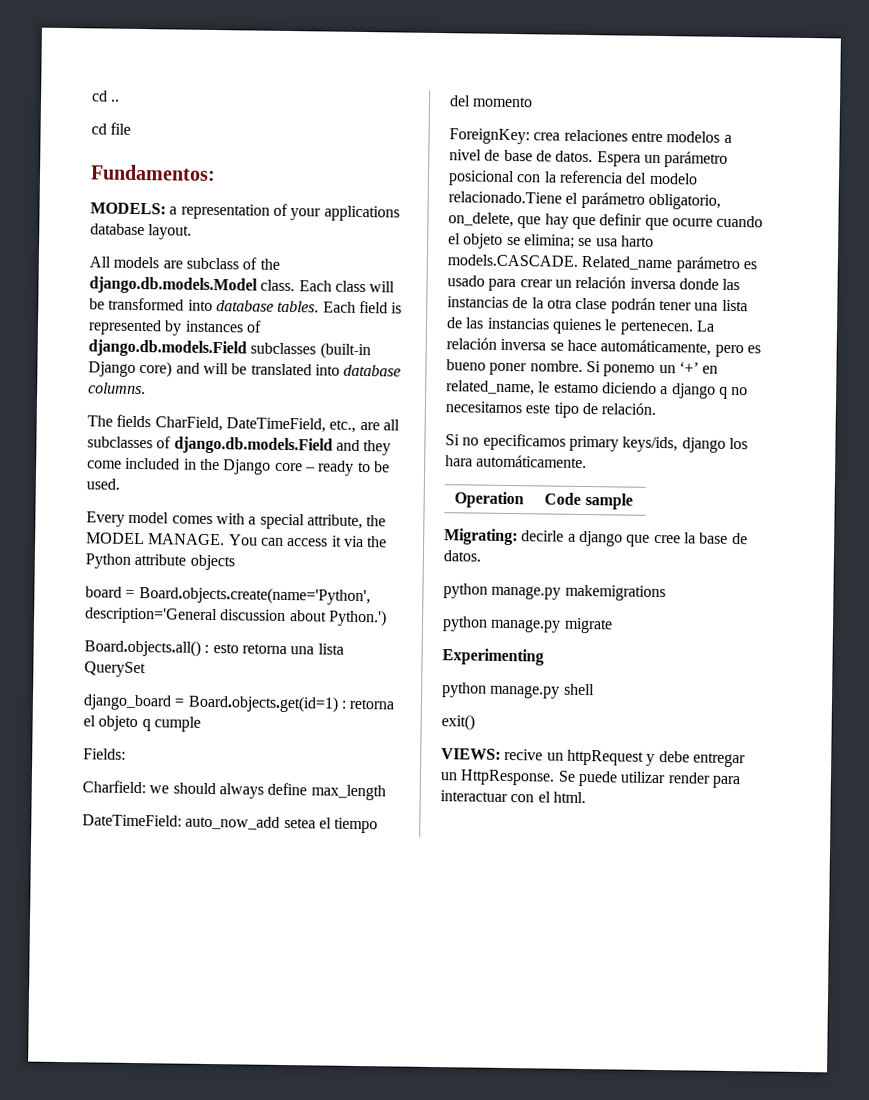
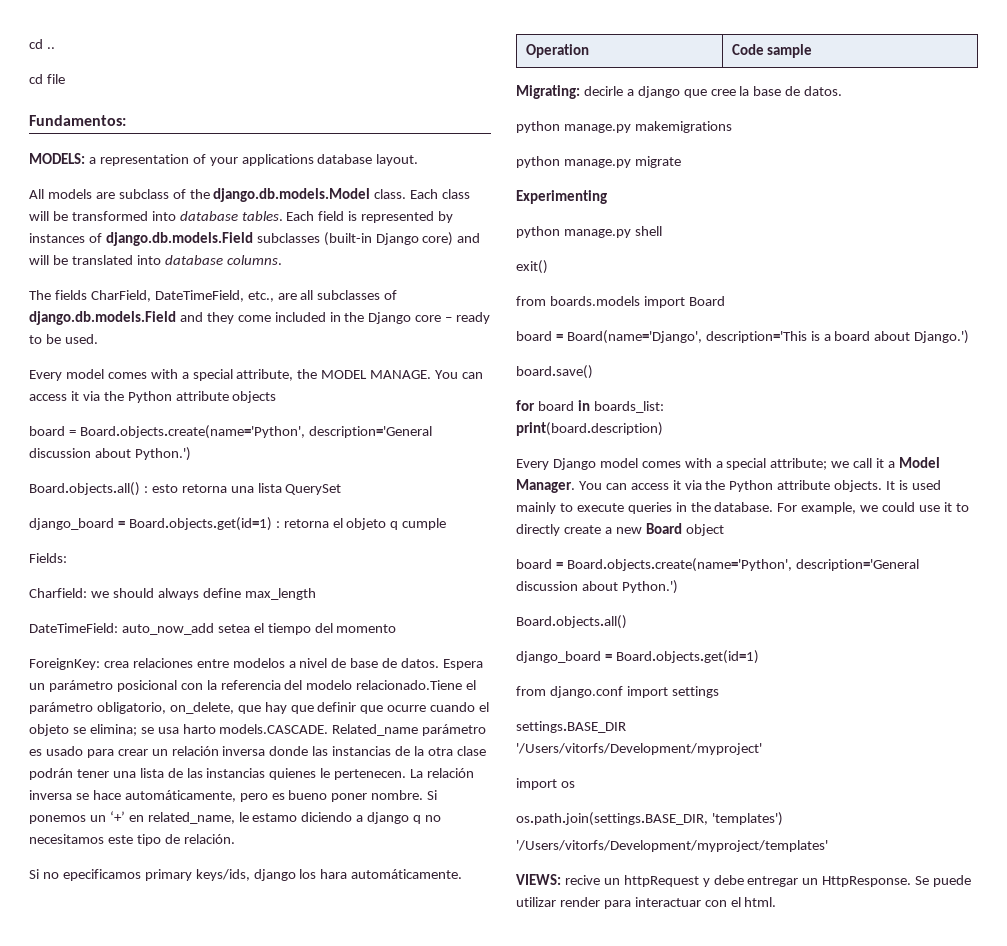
[603,364,656,377] ponemo -> [29,815,86,824] ponemos
(475, 722) none -> [516,296,725,308] [516,330,970,344] [516,365,593,379] [516,400,664,413] [516,422,663,436] [516,457,940,470] [516,479,941,493] [516,502,969,514] [516,523,724,536] [516,558,919,572] [516,580,678,594] [516,615,627,629] [516,650,759,664] [516,686,719,698] [516,721,626,733] [516,743,762,755] [516,778,575,790] [516,812,783,826] [516,840,828,852] // from boards.models import Board // board = Board(name='Django', description='This is a board about Django.') // board.save() // for board in boards_list: // print(board.description) // Every Django model comes with a special attribute; we call it a Model Manager. You can access it via the Python attribute objects. It is used mainly to execute queries in the database. For example, we could use it to directly create a new Board object // board = Board.objects.create(name='Python', description='General discussion about Python.') // Board.objects.all() // django_board = Board.objects.get(id=1) // from django.conf import settings // settings.BASE_DIR // '/Users/vitorfs/Development/myproject' // import os // os.path.join(settings.BASE_DIR, 'templates') // '/Users/vitorfs/Development/myproject/templates'

